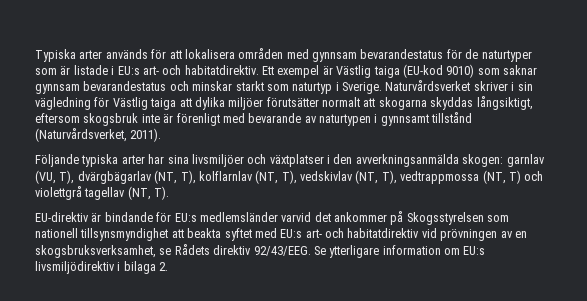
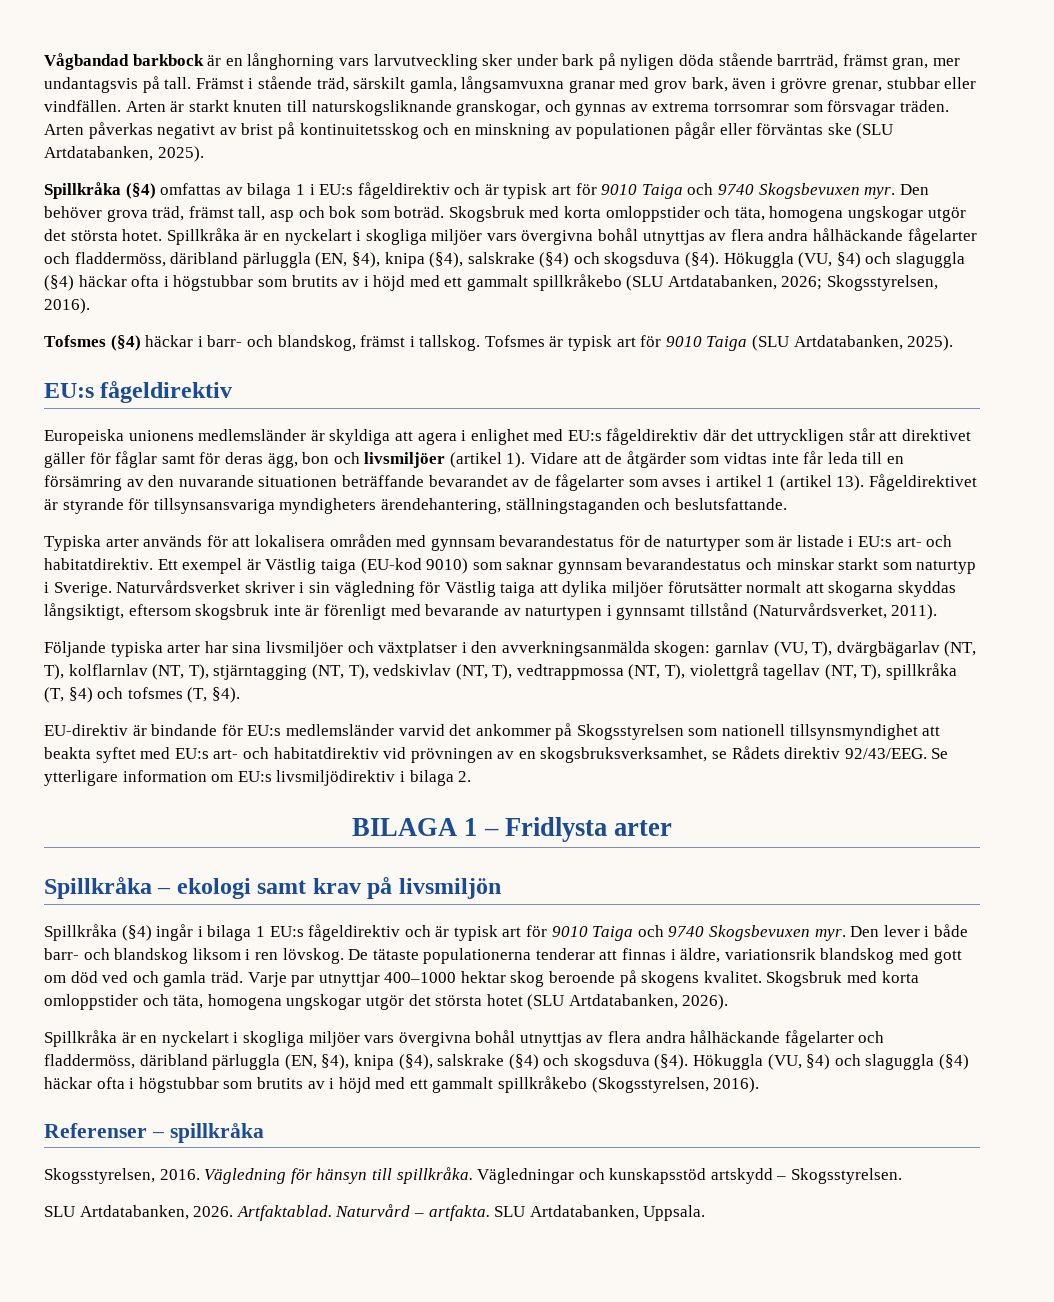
(35, 55) none -> [44,53,961,70] [44,76,977,93] [44,100,949,116] [44,122,894,139] [44,146,204,162] [44,182,929,199] [44,206,966,222] [44,228,977,245] [44,252,966,268] [44,274,939,291] [44,298,90,314] [44,335,954,351] [44,381,233,403] [44,428,972,445] [44,451,904,468] [44,474,978,491] [44,498,787,514] Vågbandad barkbock är en långhorning vars larvutveckling sker under bark på nyligen döda stående barrträd, främst gran, mer undantagsvis på tall. Främst i stående träd, särskilt gamla, långsamvuxna granar med grov bark, även i grövre grenar, stubbar eller vindfällen. Arten är starkt knuten till naturskogsliknande granskogar, och gynnas av extrema torrsomrar som försvagar träden. Arten påverkas negativt av brist på kontinuitetsskog och en minskning av populationen pågår eller förväntas ske (SLU Artdatabanken, 2025). // Spillkråka (§4) omfattas av bilaga 1 i EU:s fågeldirektiv och är typisk art för 9010 Taiga och 9740 Skogsbevuxen myr. Den behöver grova träd, främst tall, asp och bok som boträd. Skogsbruk med korta omloppstider och täta, homogena ungskogar utgör det största hotet. Spillkråka är en nyckelart i skogliga miljöer vars övergivna bohål utnyttjas av flera andra hålhäckande fågelarter och fladdermöss, däribland pärluggla (EN, §4), knipa (§4), salskrake (§4) och skogsduva (§4). Hökuggla (VU, §4) och slaguggla (§4) häckar ofta i högstubbar som brutits av i höjd med ett gammalt spillkråkebo (SLU Artdatabanken, 2026; Skogsstyrelsen, 2016). // Tofsmes (§4) häckar i barr- och blandskog, främst i tallskog. Tofsmes är typisk art för 9010 Taiga (SLU Artdatabanken, 2025). // EU:s fågeldirektiv // Europeiska unionens medlemsländer är skyldiga att agera i enlighet med EU:s fågeldirektiv där det uttryckligen står att direktivet gäller för fåglar samt för deras ägg, bon och livsmiljöer (artikel 1). Vidare att de åtgärder som vidtas inte får leda till en försämring av den nuvarande situationen beträffande bevarandet av de fågelarter som avses i artikel 1 (artikel 13). Fågeldirektivet är styrande för tillsynsansvariga myndigheters ärendehantering, ställningstaganden och beslutsfattande. //
(297, 177) none -> [213,664,369,680] stjärntagging (NT, T),
[508,170,544,184] T) och -> [665,664,686,680] T),
[154,186,170,200] T). -> [861,663,958,680] [44,687,240,703] T), spillkråka (T, §4) och tofsmes (T, §4).
(169, 266) none -> [352,817,672,842] [44,877,501,899] [44,924,968,941] [44,948,962,964] [44,970,919,987] [44,994,729,1010] [44,1030,885,1047] [44,1054,970,1070] [44,1076,760,1093] [44,1123,264,1143] [44,1167,903,1184] [44,1204,706,1221] // BILAGA 1 – Fridlysta arter // Spillkråka – ekologi samt krav på livsmiljön // Spillkråka (§4) ingår i bilaga 1 EU:s fågeldirektiv och är typisk art för 9010 Taiga och 9740 Skogsbevuxen myr. Den lever i både barr- och blandskog liksom i ren lövskog. De tätaste populationerna tenderar att finnas i äldre, variationsrik blandskog med gott om död ved och gamla träd. Varje par utnyttjar 400–1000 hektar skog beroende på skogens kvalitet. Skogsbruk med korta omloppstider och täta, homogena ungskogar utgör det största hotet (SLU Artdatabanken, 2026). // Spillkråka är en nyckelart i skogliga miljöer vars övergivna bohål utnyttjas av flera andra hålhäckande fågelarter och fladdermöss, däribland pärluggla (EN, §4), knipa (§4), salskrake (§4) och skogsduva (§4). Hökuggla (VU, §4) och slaguggla (§4) häckar ofta i högstubbar som brutits av i höjd med ett gammalt spillkråkebo (Skogsstyrelsen, 2016). // Referenser – spillkråka // Skogsstyrelsen, 2016. Vägledning för hänsyn till spillkråka. Vägledningar och kunskapsstöd artskydd – Skogsstyrelsen. // SLU Artdatabanken, 2026. Artfaktablad. Naturvård – artfakta. SLU Artdatabanken, Uppsala.

